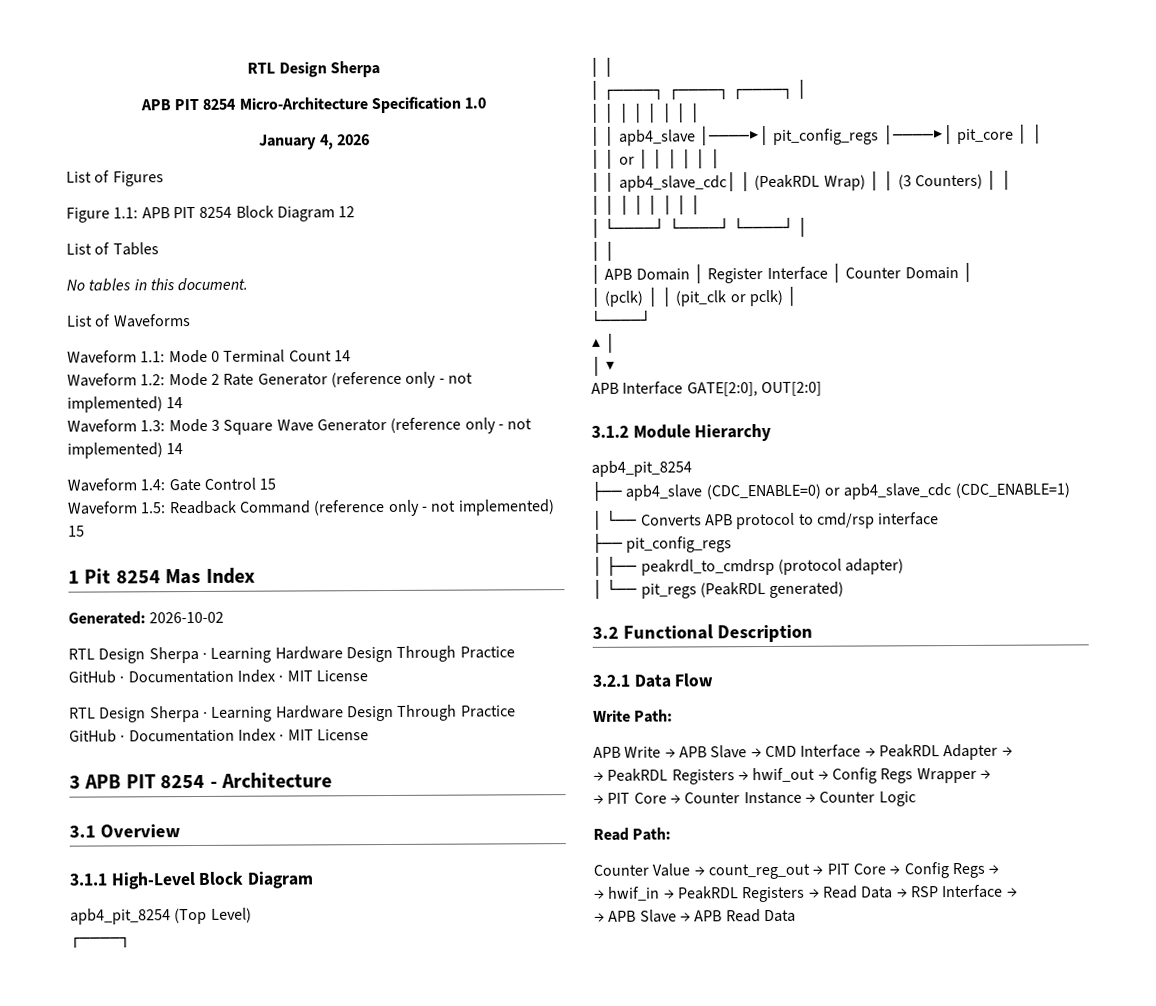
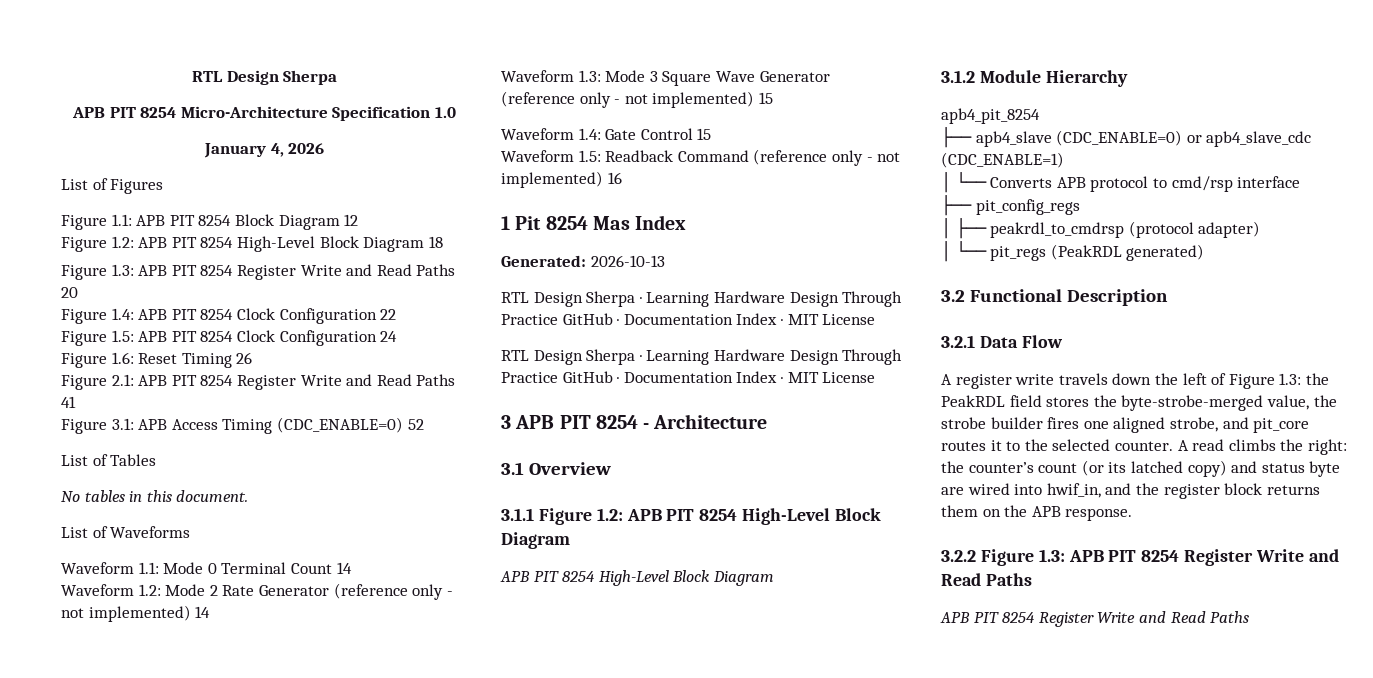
(356, 212) none -> [61,236,443,252] [61,264,456,280] [61,287,78,298] [61,308,397,324] [61,330,398,346] [61,352,253,368] [61,374,456,390] [61,396,76,408] [61,417,424,434] // Figure 1.2: APB PIT 8254 High-Level Block Diagram 18 // Figure 1.3: APB PIT 8254 Register Write and Read Paths 20 // Figure 1.4: APB PIT 8254 Clock Configuration 22 // Figure 1.5: APB PIT 8254 Clock Configuration 24 // Figure 1.6: Reset Timing 26 // Figure 2.1: APB PIT 8254 Register Write and Read Paths 41 // Figure 3.1: APB Access Timing (CDC_ENABLE=0) 52
[166,443,184,455] 14 -> [758,92,773,104] 15
[68,525,85,537] 15 -> [607,172,622,184] 16
[149,611,225,624] 2026-10-02 -> [590,255,665,267] 2026-10-13
[110,871,315,890] [70,907,252,925] [70,936,131,948] [589,56,615,77] [589,78,808,100] [589,102,702,123] [590,123,1043,146] [590,148,721,169] [590,169,1012,192] [590,194,702,215] [590,216,809,238] [590,240,616,261] [590,261,973,284] [590,285,798,307] [590,309,652,326] [591,332,617,353] [591,355,617,376] [591,381,822,397] High-Level Block Diagram // apb4_pit_8254 (Top Level) // ┌────┐ // │ │ // │ ┌────┐ ┌────┐ ┌────┐ │ // │ │ │ │ │ │ │ │ // │ │ apb4_slave │────▶│ pit_config_regs │────▶│ pit_core │ │ // │ │ or │ │ │ │ │ │ // │ │ apb4_slave_cdc│ │ (PeakRDL Wrap) │ │ (3 Counters) │ │ // │ │ │ │ │ │ │ │ // │ └────┘ └────┘ └────┘ │ // │ │ // │ APB Domain │ Register Interface │ Counter Domain │ // │ (pclk) │ │ (pit_clk or pclk) │ // └────┘ // ▲ │ // │ ▼ // APB Interface GATE[2:0], OUT[2:0] -> [538,508,882,525] [501,532,570,549] [500,570,774,586] Figure 1.2: APB PIT 8254 High-Level Block Diagram // APB PIT 8254 High-Level Block Diagram
[593,709,674,723] [593,743,1013,761] [593,767,991,785] [593,791,916,807] [593,827,672,841] [593,862,1000,880] [594,884,1018,903] [594,909,796,923] Write Path: // APB Write → APB Slave → CMD Interface → PeakRDL Adapter → // → PeakRDL Registers → hwif_out → Config Regs Wrapper → // → PIT Core → Counter Instance → Counter Logic // Read Path: // Counter Value → count_reg_out → PIT Core → Config Regs → // → hwif_in → PeakRDL Registers → Read Data → RSP Interface → // → APB Slave → APB Read Data -> [941,373,1329,389] [941,395,1337,411] [941,417,1310,433] [941,439,1347,455] [941,460,1341,477] [941,483,1320,499] [941,505,1133,521] [941,549,1339,566] [941,573,1032,586] [940,611,1250,627] A register write travels down the left of Figure 1.3: the PeakRDL field stores the byte-strobe-merged value, the strobe builder fires one aligned strobe, and pit_core routes it to the selected counter. A read climbs the right: the counter’s count (or its latched copy) and status byte are wired into hwif_in, and the register block returns them on the APB response. // 3.2.2 Figure 1.3: APB PIT 8254 Register Write and Read Paths // APB PIT 8254 Register Write and Read Paths

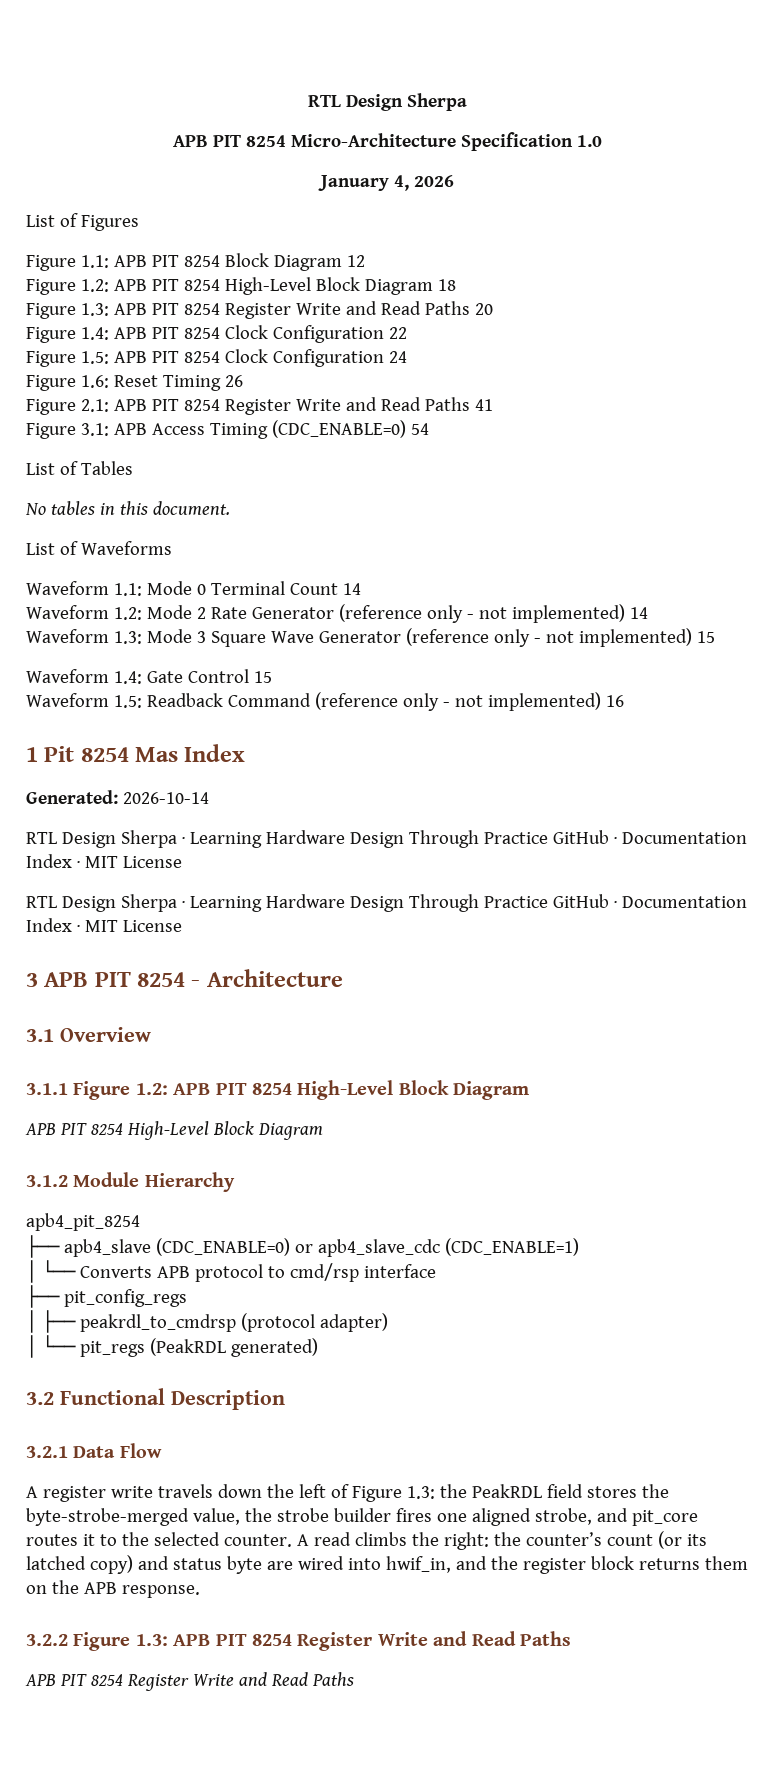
[407,419,424,430] 52 -> [410,423,429,435] 54
[590,255,665,267] 2026-10-13 -> [122,792,209,804] 2026-10-14

